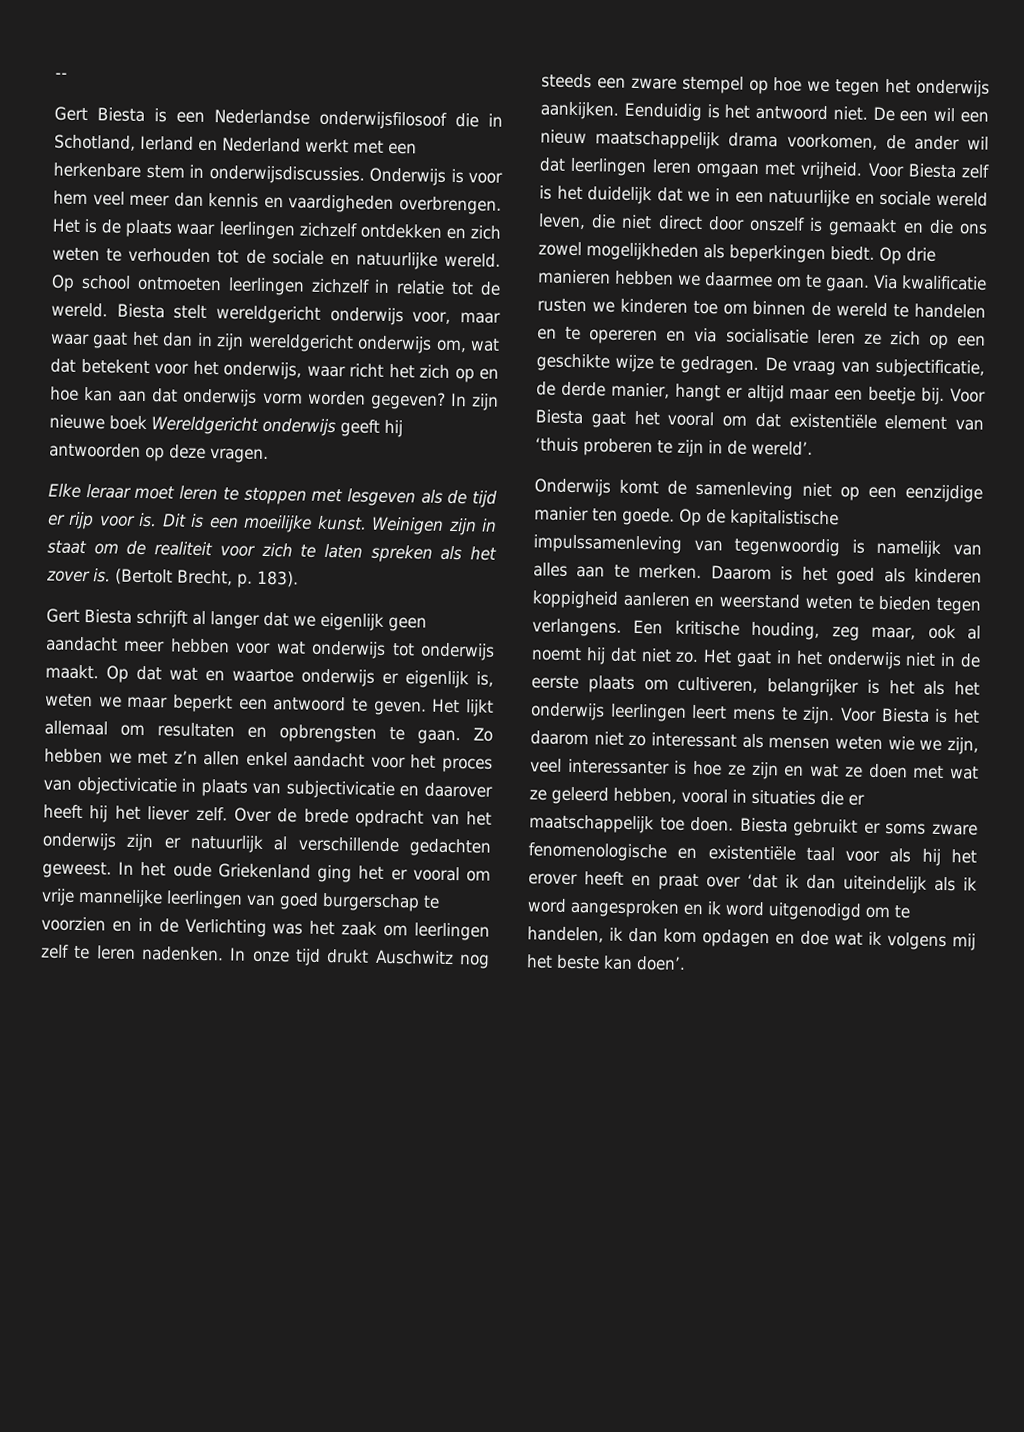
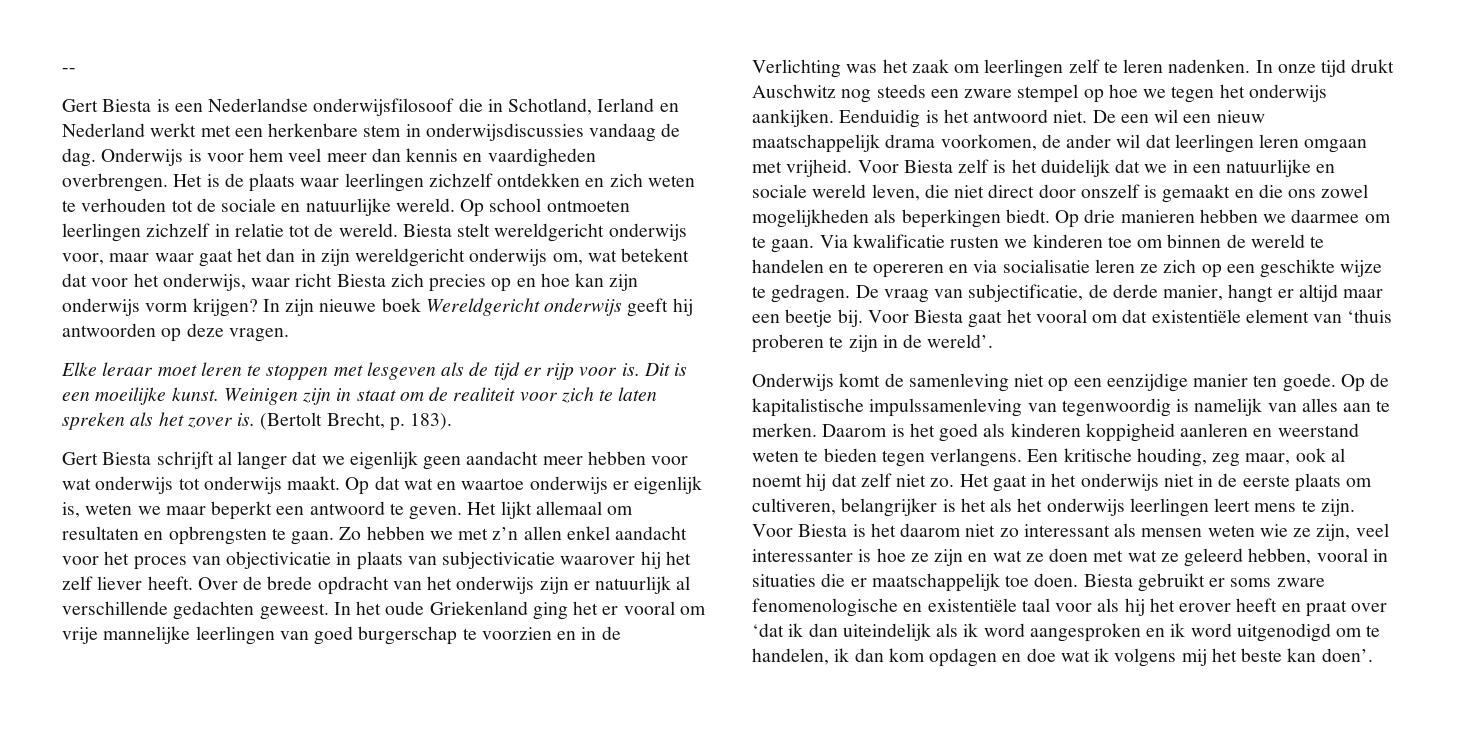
[208,165,365,185] onderwijsdiscussies. -> [425,123,681,142] [62,148,96,167] onderwijsdiscussies vandaag de dag.
[50,358,150,375] dat betekent -> [621,248,690,262] [62,273,87,287] betekent dat
[388,363,450,379] het zich -> [336,273,487,292] Biesta zich precies
[118,388,446,410] aan dat onderwijs vorm worden gegeven? -> [609,274,639,291] [62,298,258,317] zijn onderwijs vorm krijgen?
[399,782,493,798] [43,804,228,823] en daarover heeft hij het liever zelf. -> [560,551,691,569] [62,576,193,590] waarover hij het zelf liever heeft.
(637, 655) none -> [860,473,892,487] zelf
[919,739,943,751] we -> [1293,528,1312,537] ze

